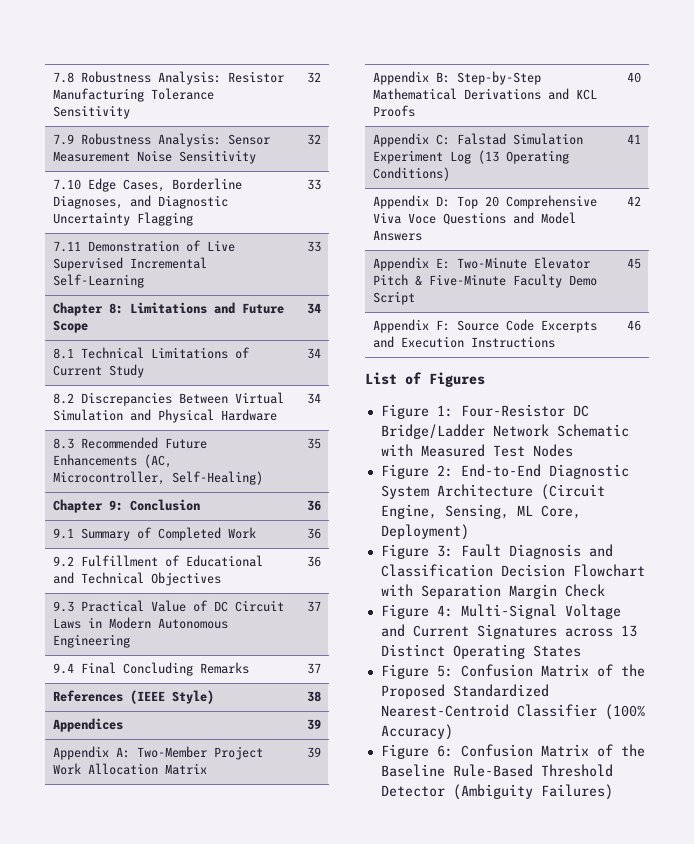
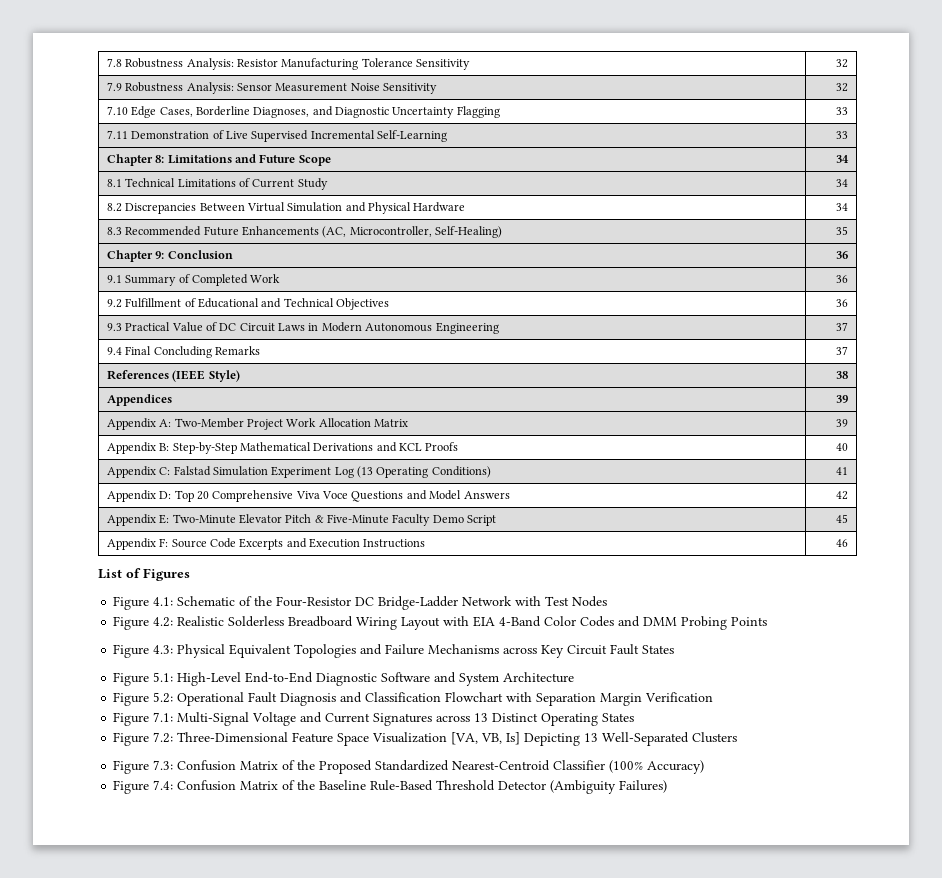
[436,404,589,417] [380,424,629,439] [380,444,573,457] [380,464,629,479] [380,484,605,500] [380,504,581,519] [380,524,469,540] [380,544,453,559] 1: Four-Resistor DC Bridge/Ladder Network Schematic with Measured Test Nodes // Figure 2: End-to-End Diagnostic System Architecture (Circuit Engine, Sensing, ML Core, Deployment) // Figure 3: -> [153,596,608,610] [113,616,768,630] [113,644,675,658] [113,672,575,686] [113,692,245,706] 4.1: Schematic of the Four-Resistor DC Bridge-Ladder Network with Test Nodes // Figure 4.2: Realistic Solderless Breadboard Wiring Layout with EIA 4-Band Color Codes and DMM Probing Points // Figure 4.3: Physical Equivalent Topologies and Failure Mechanisms across Key Circuit Fault States // Figure 5.1: High-Level End-to-End Diagnostic Software and System Architecture // Figure 5.2: Operational
[500,564,565,577] Decision -> (442, 697) none
[564,584,605,597] [380,604,453,619] Check // Figure 4: -> [645,692,714,702] [113,712,174,726] Verification // Figure 7.1:
[436,665,453,677] 5: -> [153,732,738,746] [113,760,174,774] 7.2: Three-Dimensional Feature Space Visualization [VA, VB, Is] Depicting 13 Well-Separated Clusters // Figure 7.3:
[436,745,453,757] 6: -> [153,780,174,790] 7.4:

